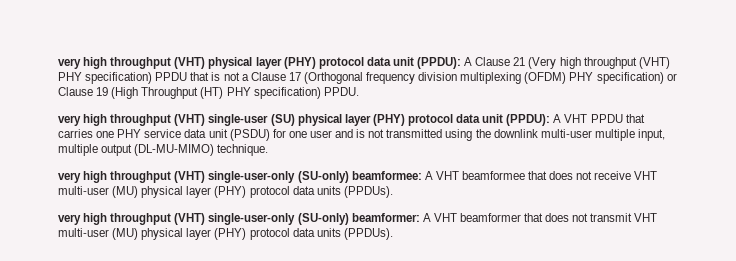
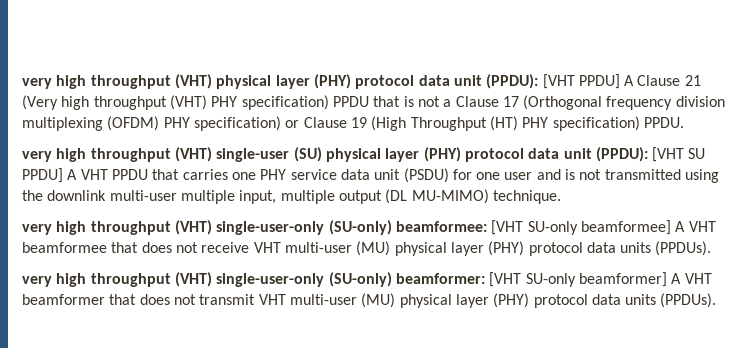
(462, 63) none -> [542,74,620,89] [VHT PPDU]
(551, 120) none -> [652,147,706,162] [22,168,63,183] [VHT SU PPDU]
[134,144,215,156] (DL-MU-MIMO) -> [385,189,489,204] (DL MU-MIMO)
(422, 175) none -> [491,220,671,235] [VHT SU-only beamformee]
(420, 217) none -> [489,272,667,287] [VHT SU-only beamformer]

